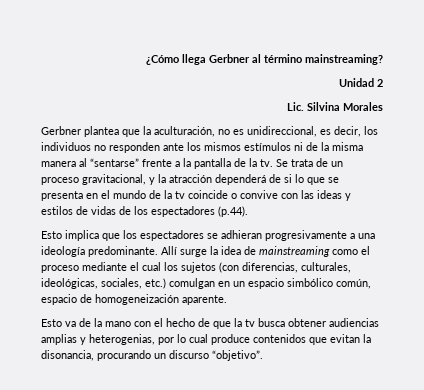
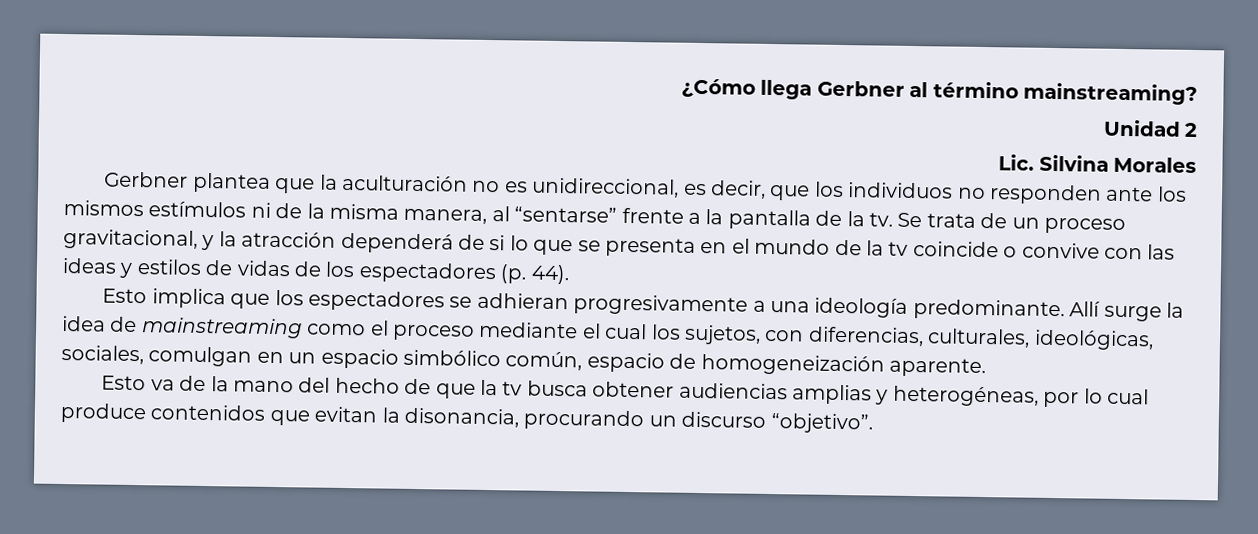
[154,126,215,137] aculturación, -> [341,174,468,192] aculturación
(361, 131) none -> [769,184,811,201] que
[41,161,76,167] manera -> [403,208,488,224] manera,
[218,206,248,217] (p.44). -> [500,264,570,285] (p. 44).
[181,262,239,273] sujetos (con -> [683,324,805,345] sujetos, con
[145,278,166,289] etc.) -> (144, 354) none
[134,318,163,327] con el -> [298,377,331,393] del
[89,334,155,345] heterogenias, -> [892,385,1039,407] heterogéneas,

